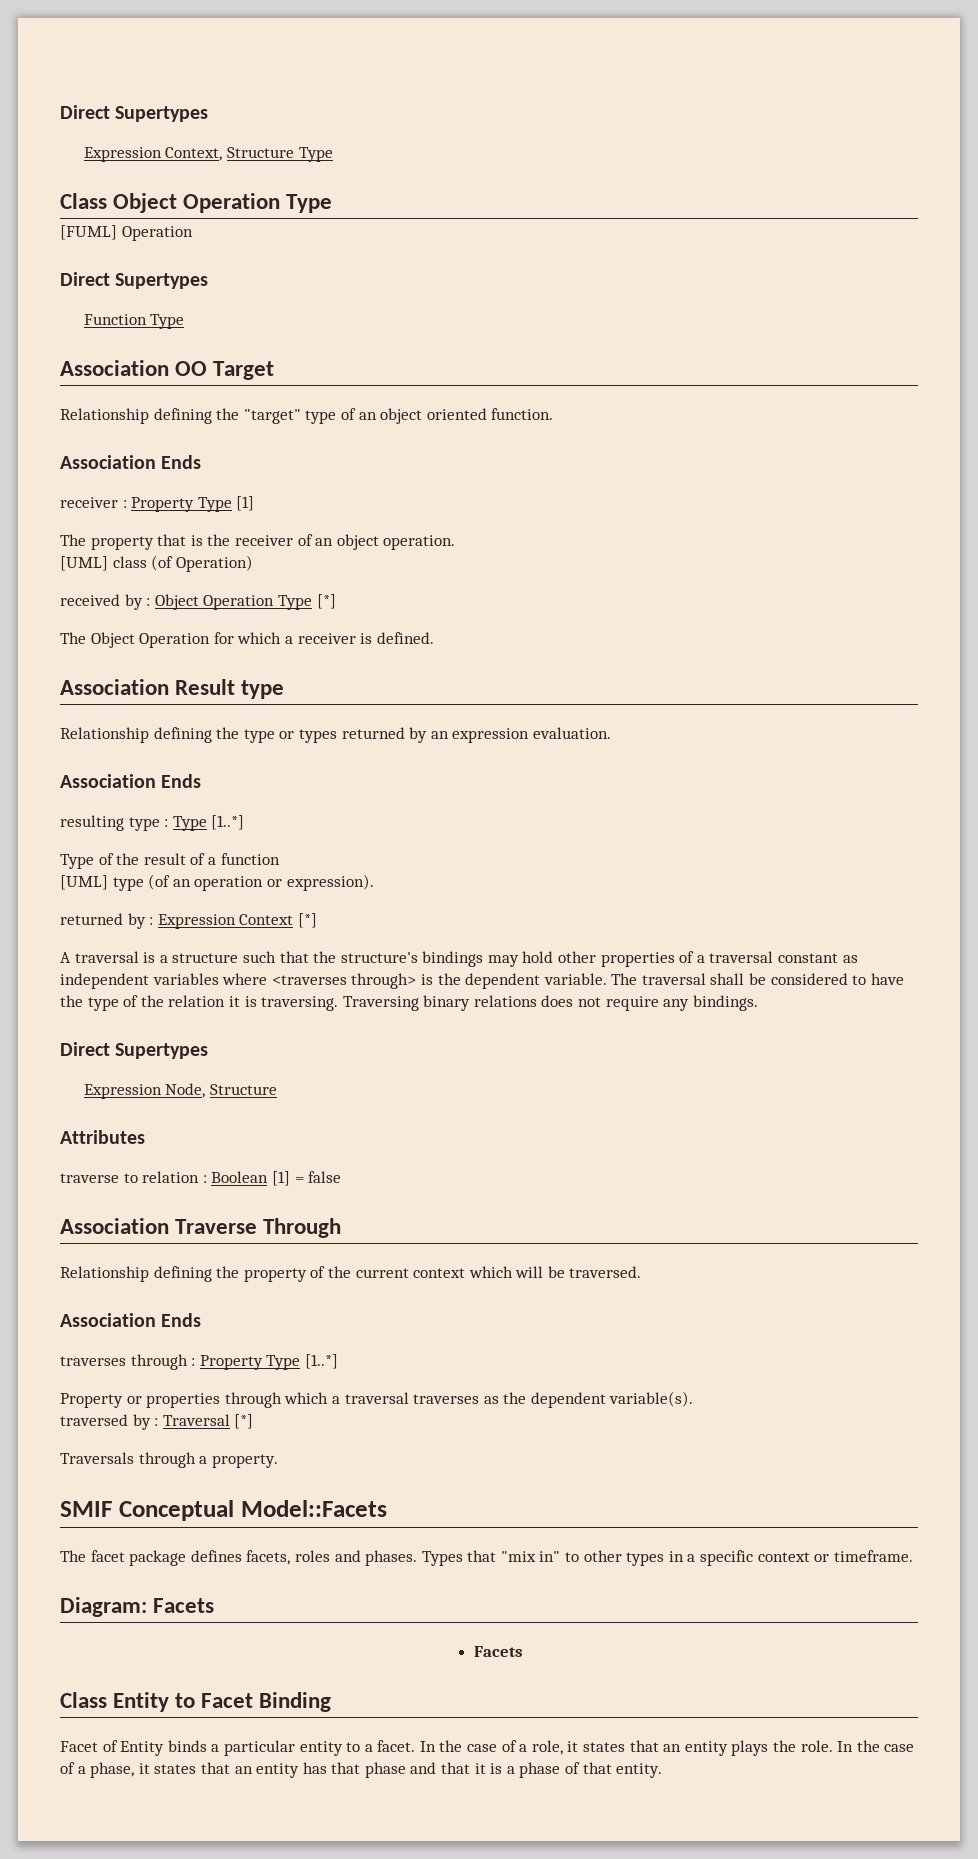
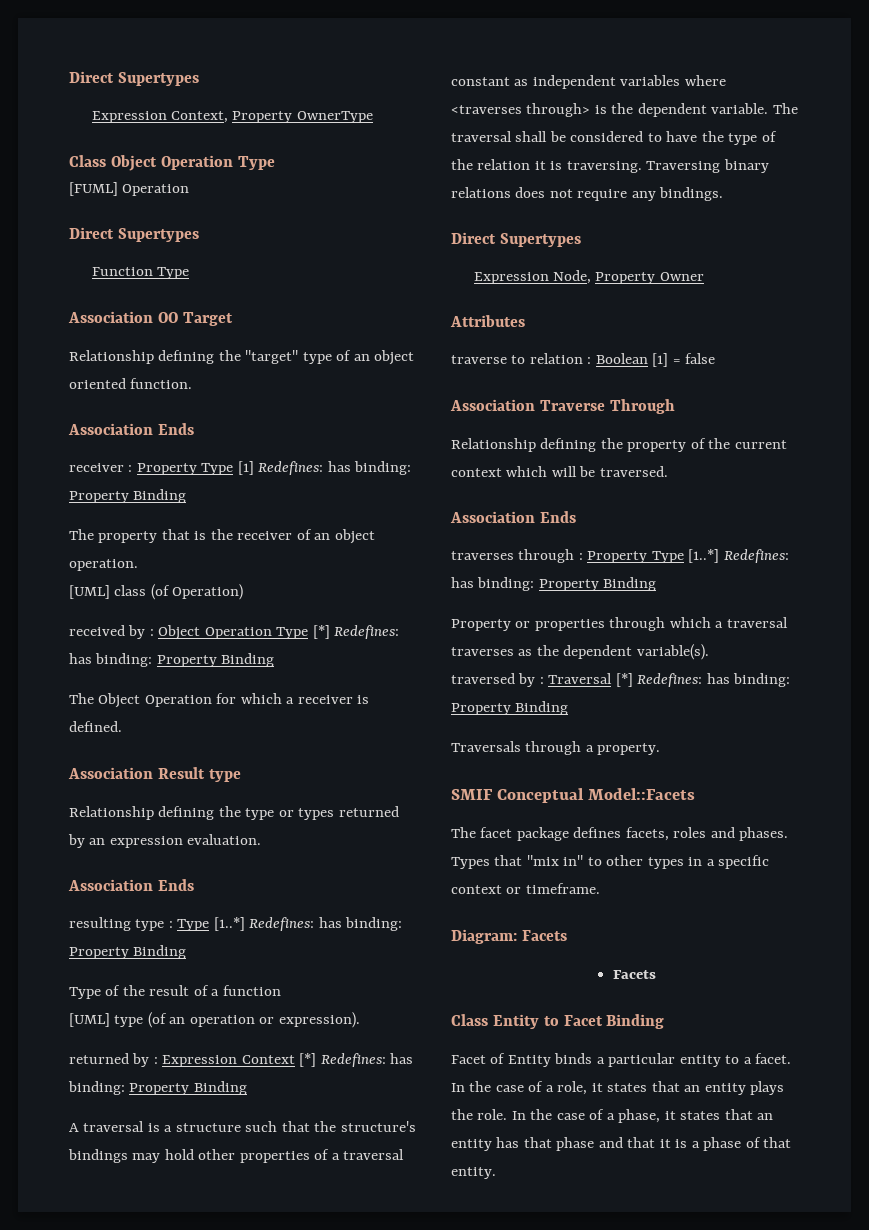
[227,147,333,162] Structure Type -> [232,111,373,123] Property OwnerType
(255, 503) none -> [258,461,412,475] [69,489,187,503] Redefines: has binding: Property Binding
(336, 601) none -> [334,625,400,639] [69,653,275,667] Redefines: has binding: Property Binding
(245, 822) none -> [249,917,403,931] [69,945,187,959] Redefines: has binding: Property Binding
(317, 920) none -> [320,1053,414,1067] [68,1081,247,1095] Redefines: has binding: Property Binding
[210,1084,278,1095] Structure -> [595,272,704,284] Property Owner
(338, 1361) none -> [723,549,789,563] [451,577,657,591] Redefines: has binding: Property Binding
(254, 1421) none -> [637,673,791,687] [451,701,569,715] Redefines: has binding: Property Binding

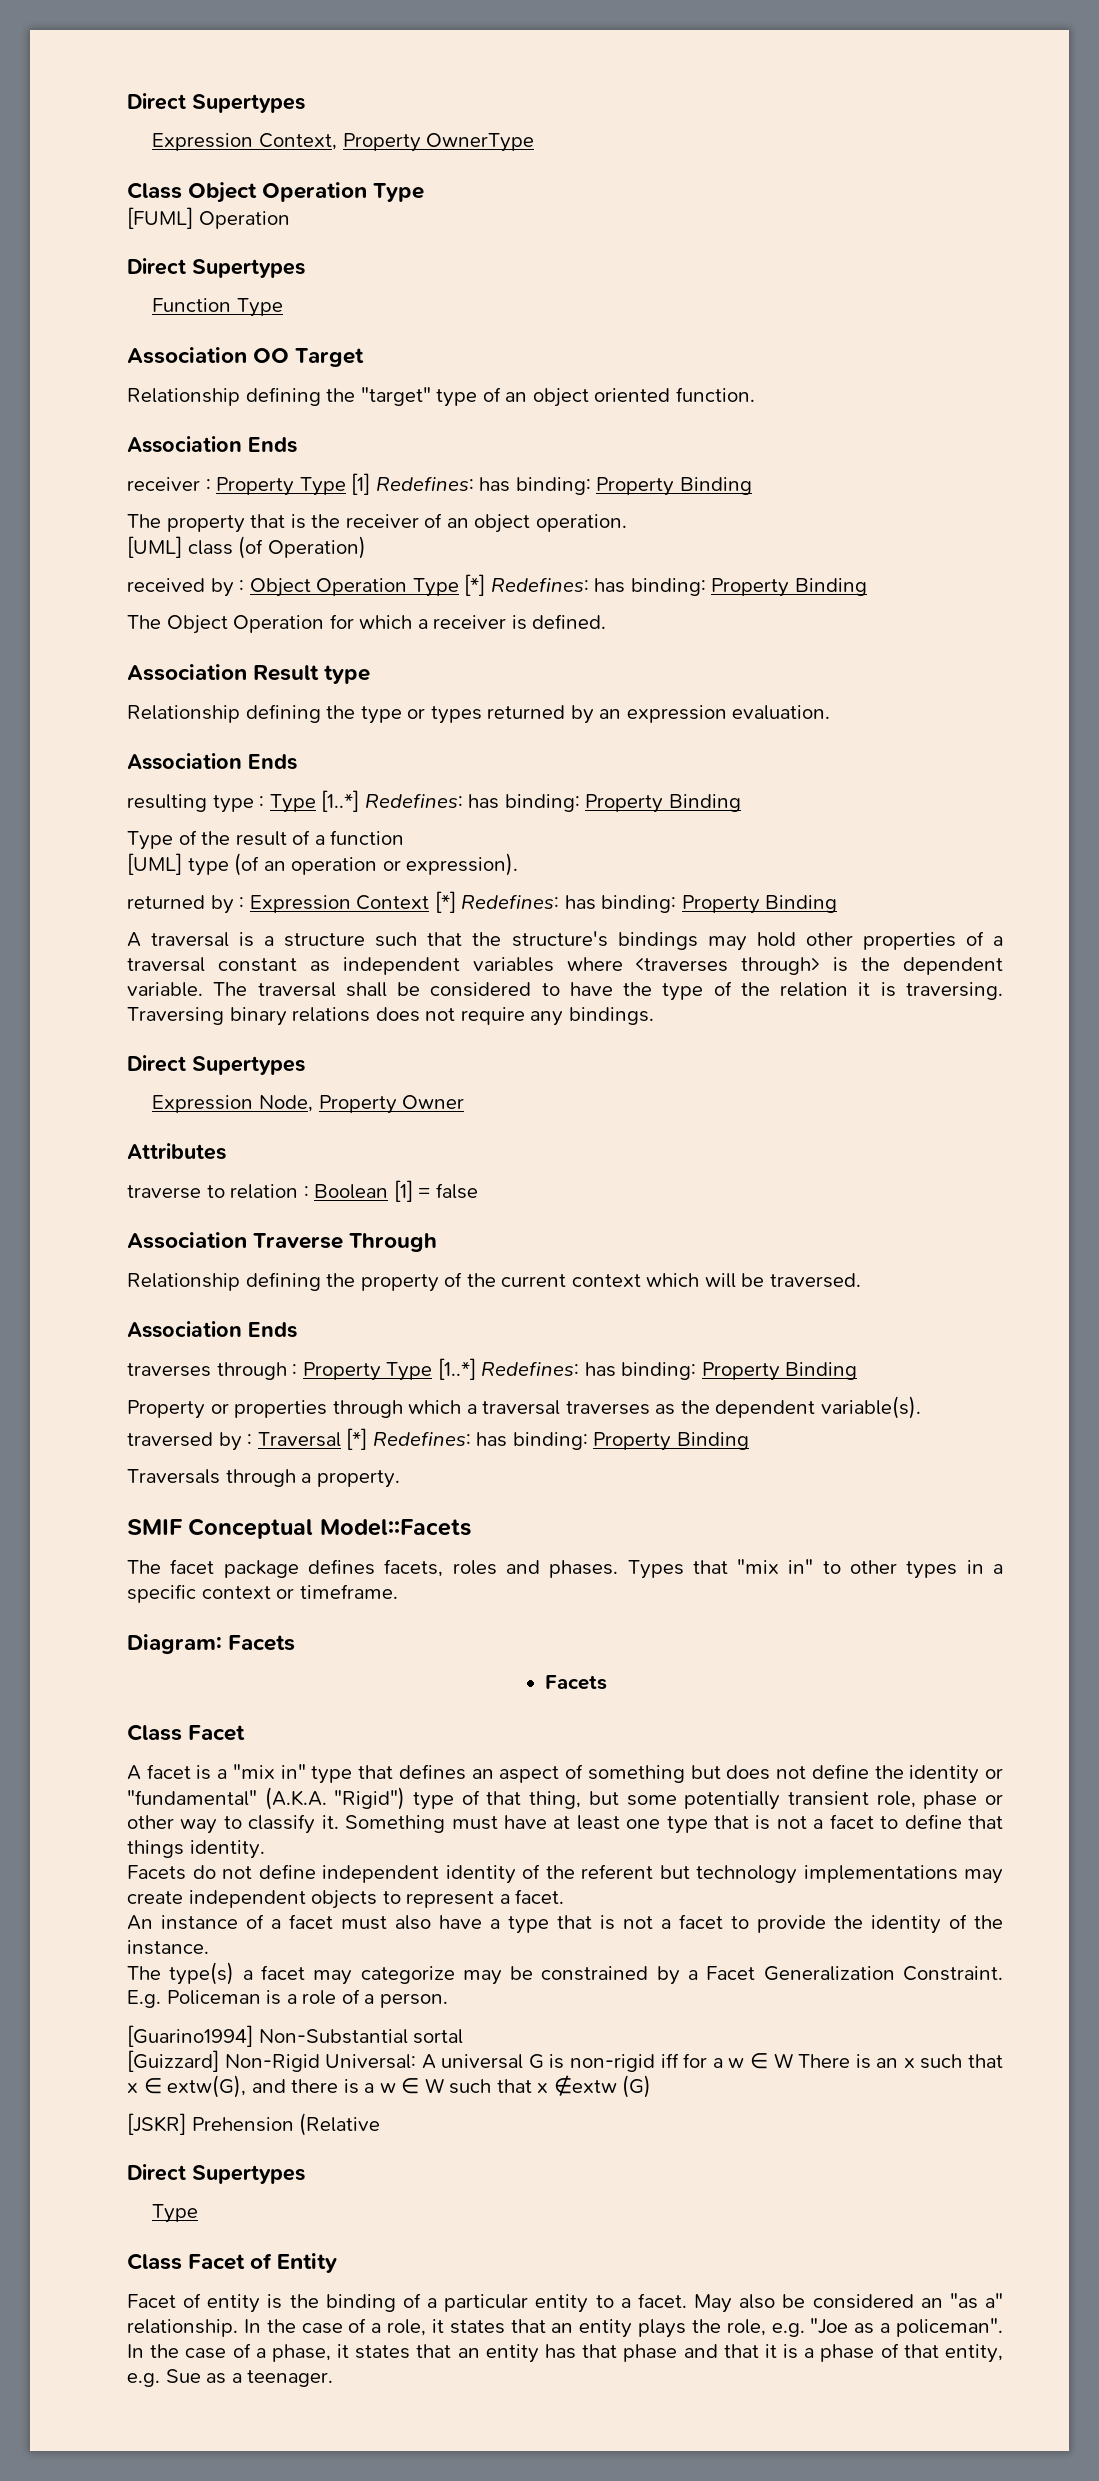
[492,1014,665,1029] [451,1053,593,1067] Entity to Facet Binding // Facet of Entity binds -> [188,1725,246,1741] [127,1764,1003,1784] [127,1787,1004,1810] [127,1814,1004,1834] [127,1840,265,1859] [127,1864,1003,1884] [127,1889,565,1909] [127,1914,1003,1934] [127,1940,209,1955] [127,1962,1003,1985] [127,1989,448,2008] [127,2025,464,2047] [127,2050,1003,2072] [127,2075,652,2098] [127,2113,381,2136] [127,2164,305,2184] [152,2204,199,2223] [127,2253,338,2273] [127,2293,421,2313] Facet // A facet is a "mix in" type that defines an aspect of something but does not define the identity or "fundamental" (A.K.A. "Rigid") type of that thing, but some potentially transient role, phase or other way to classify it. Something must have at least one type that is not a facet to define that things identity. // Facets do not define independent identity of the referent but technology implementations may create independent objects to represent a facet. // An instance of a facet must also have a type that is not a facet to provide the identity of the instance. // The type(s) a facet may categorize may be constrained by a Facet Generalization Constraint. E.g. Policeman is a role of a person. // [Guarino1994] Non-Substantial sortal // [Guizzard] Non-Rigid Universal: A universal G is non-rigid iff for a w ∈ W There is an x such that x ∈ extw(G), and there is a w ∈ W such that x ∉extw (G) // [JSKR] Prehension (Relative // Direct Supertypes // Type // Class Facet of Entity // Facet of entity is the binding of
(792, 1058) none -> [694,2293,1003,2313] [127,2319,238,2337] May also be considered an "as a" relationship.
[477,1109,508,1120] role. -> [726,2318,1004,2337] role, e.g. "Joe as a policeman".
[451,1167,496,1179] entity. -> [944,2344,1003,2363] [127,2369,334,2387] entity, e.g. Sue as a teenager.

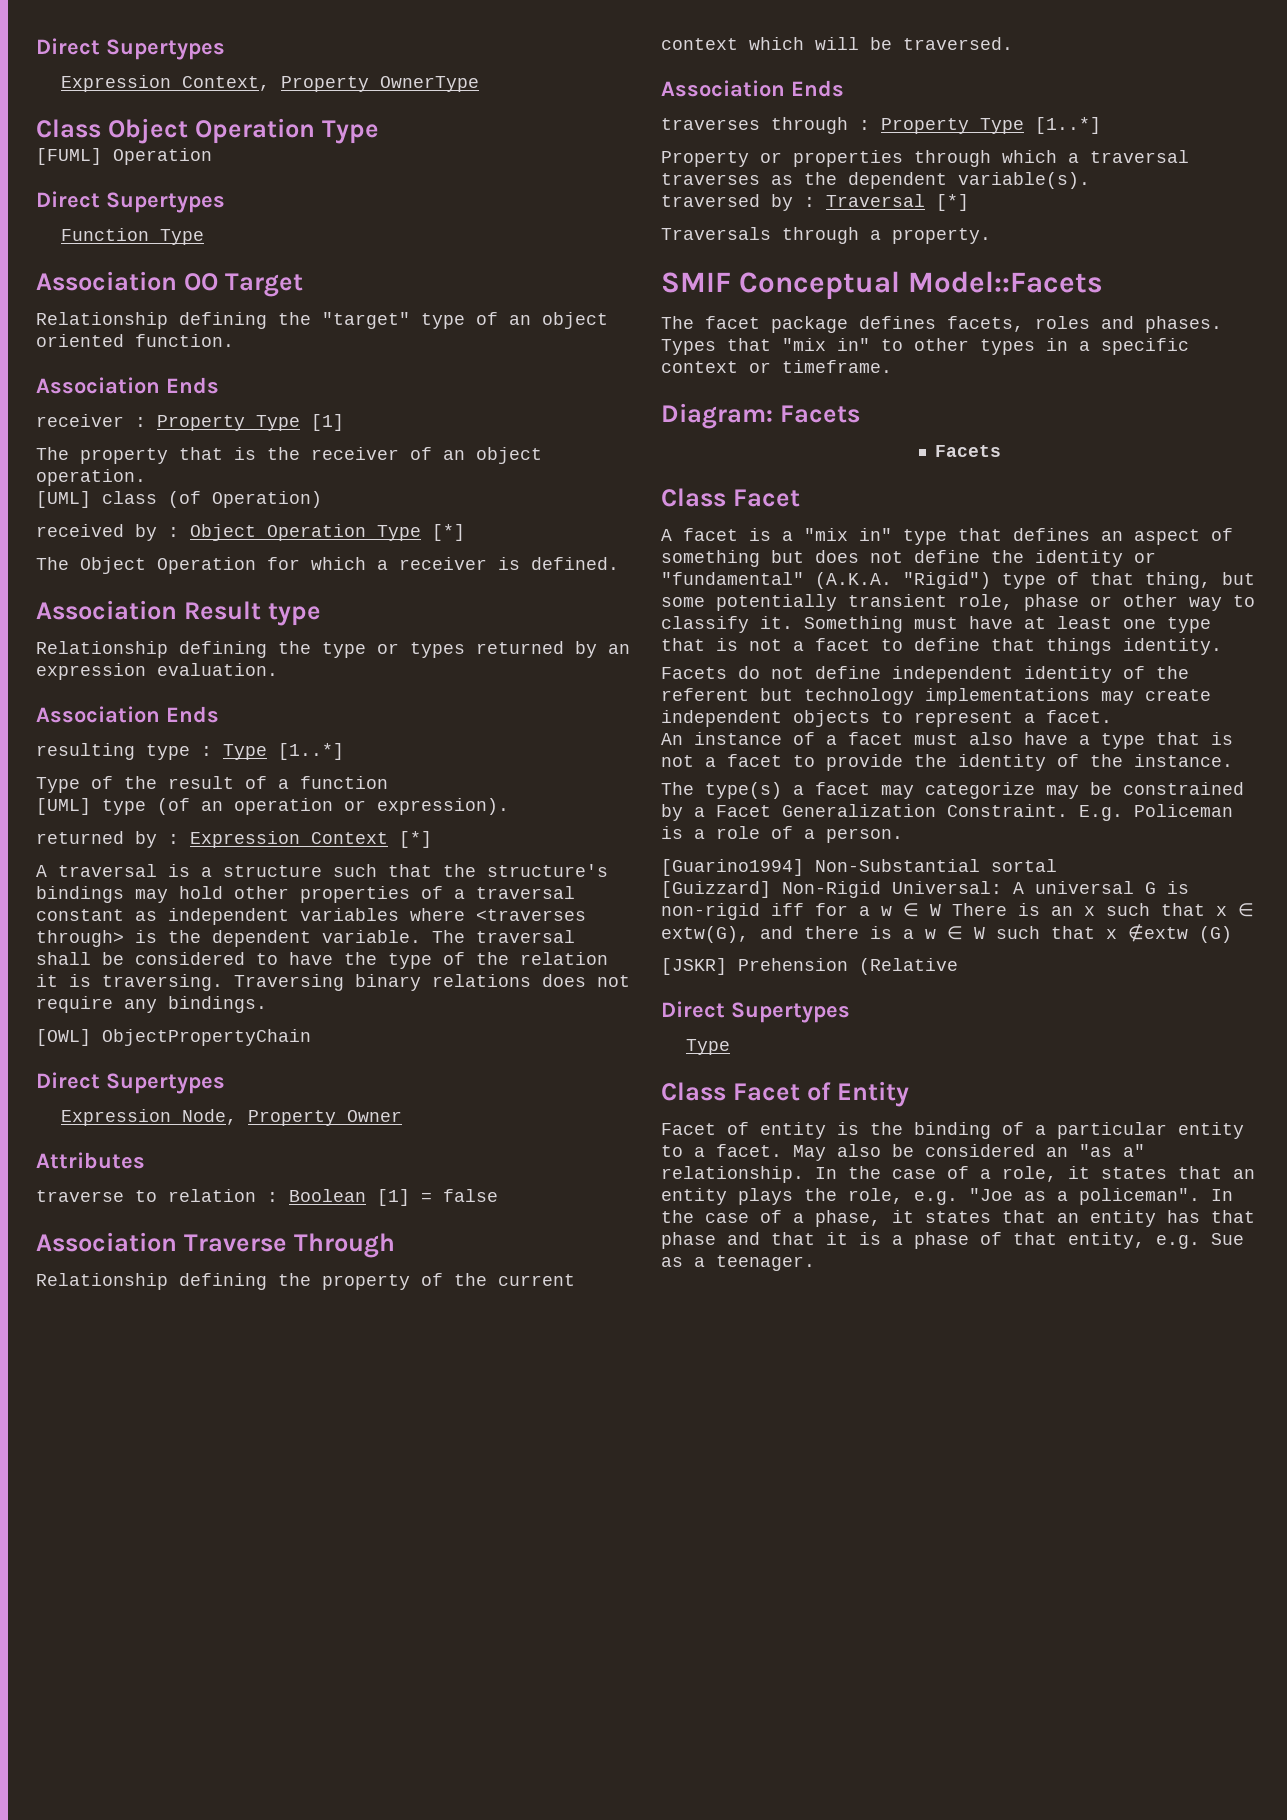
[375,476,752,496] Redefines: has binding: Property Binding -> (344, 422) none
[490,577,867,597] Redefines: has binding: Property Binding -> (465, 532) none
[364,793,741,813] Redefines: has binding: Property Binding -> (344, 751) none
[461,894,838,914] Redefines: has binding: Property Binding -> (432, 839) none
(654, 1016) none -> [36,1029,311,1046] // [OWL] ObjectPropertyChain
[481,1361,858,1381] Redefines: has binding: Property Binding -> (1101, 125) none
[372,1431,749,1451] Redefines: has binding: Property Binding -> (969, 202) none

